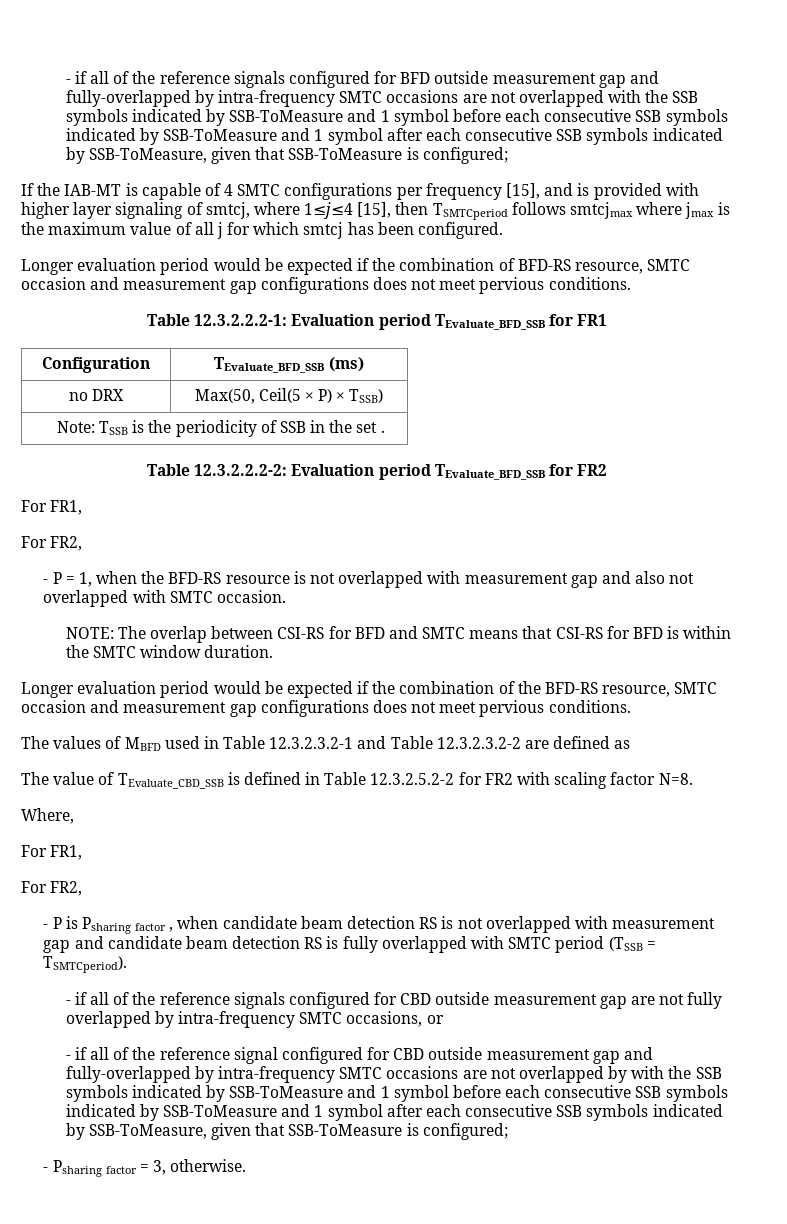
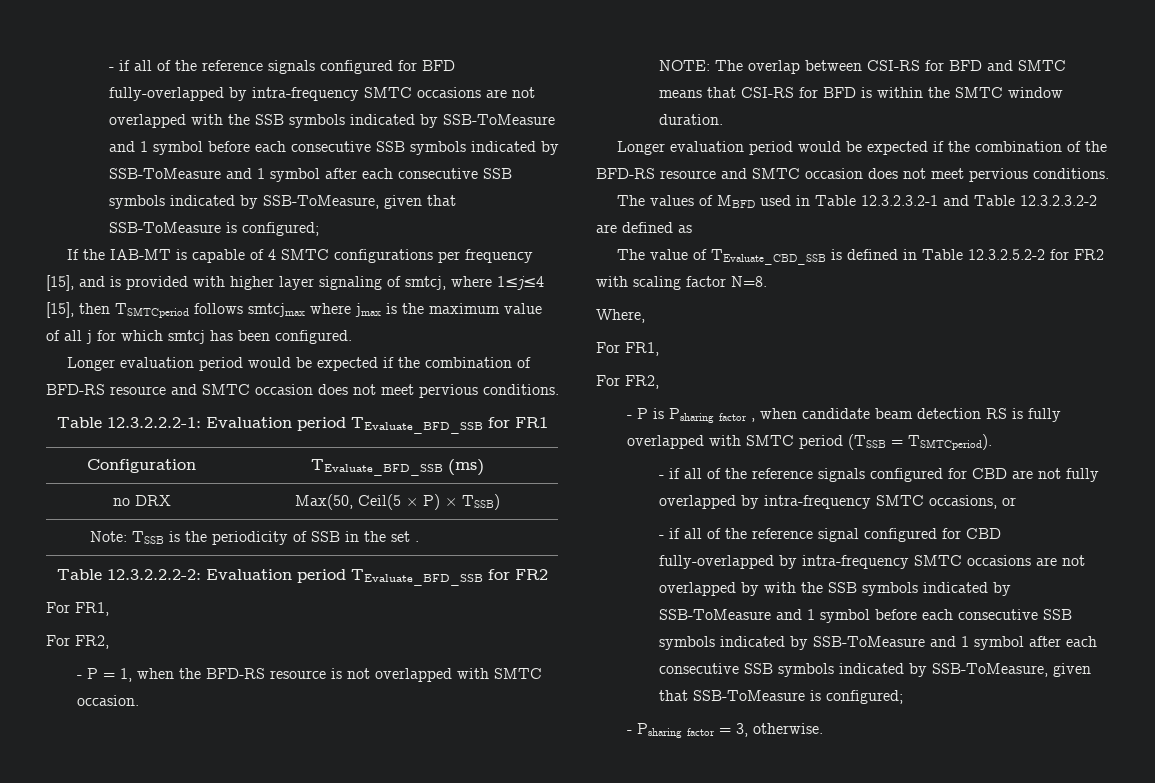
[434,71,660,88] outside measurement gap and -> (455, 65) none
[575,259,691,274] [21,277,369,294] resource, SMTC occasion and measurement gap configurations -> [110,384,313,395] resource and SMTC occasion
[464,571,695,588] [43,590,166,607] measurement gap and also not overlapped with -> (490, 673) none
[602,682,718,697] [21,700,369,717] resource, SMTC occasion and measurement gap configurations -> [660,168,863,179] resource and SMTC occasion
[457,916,716,933] [43,936,339,953] not overlapped with measurement gap and candidate beam detection RS is -> (1024, 413) none
[435,992,627,1009] outside measurement gap -> (1007, 473) none
[428,1047,654,1064] outside measurement gap and -> (1001, 533) none

